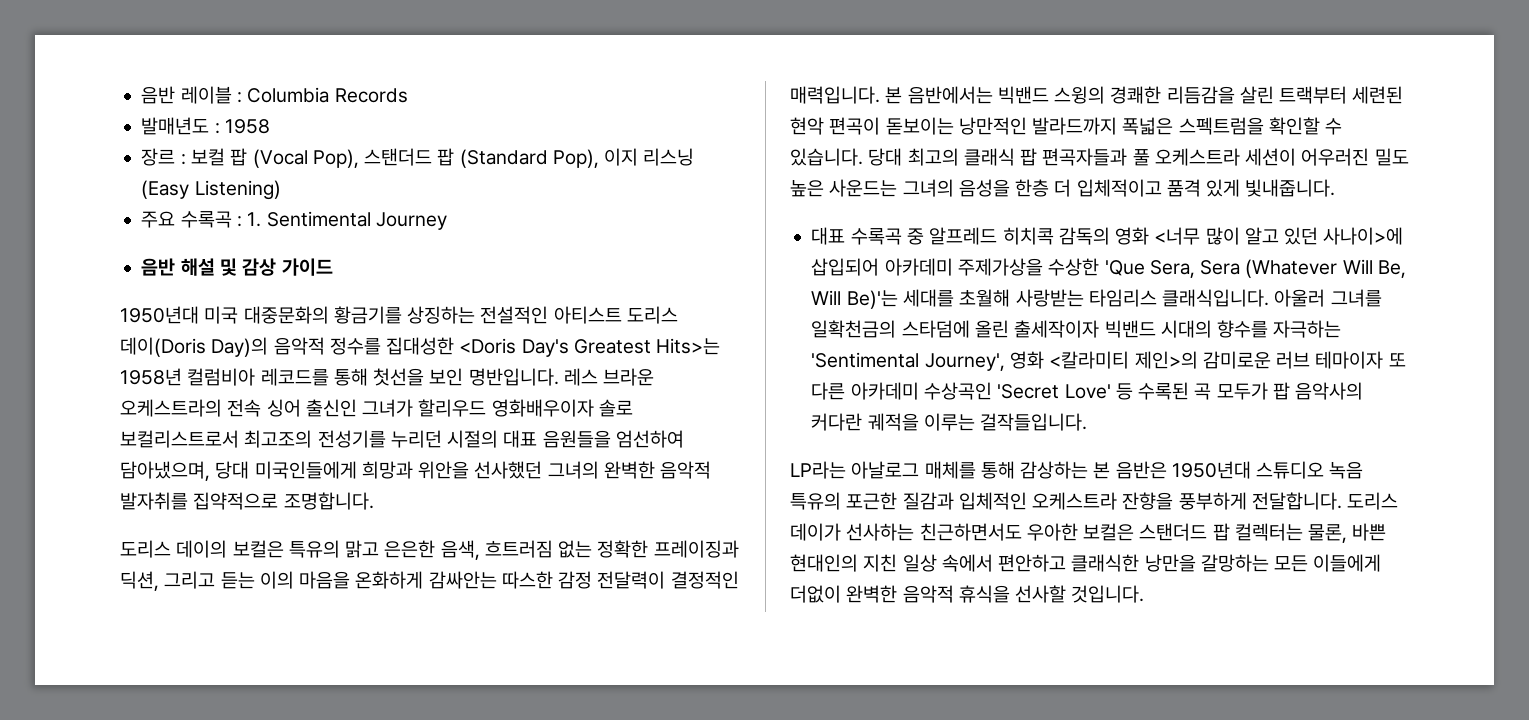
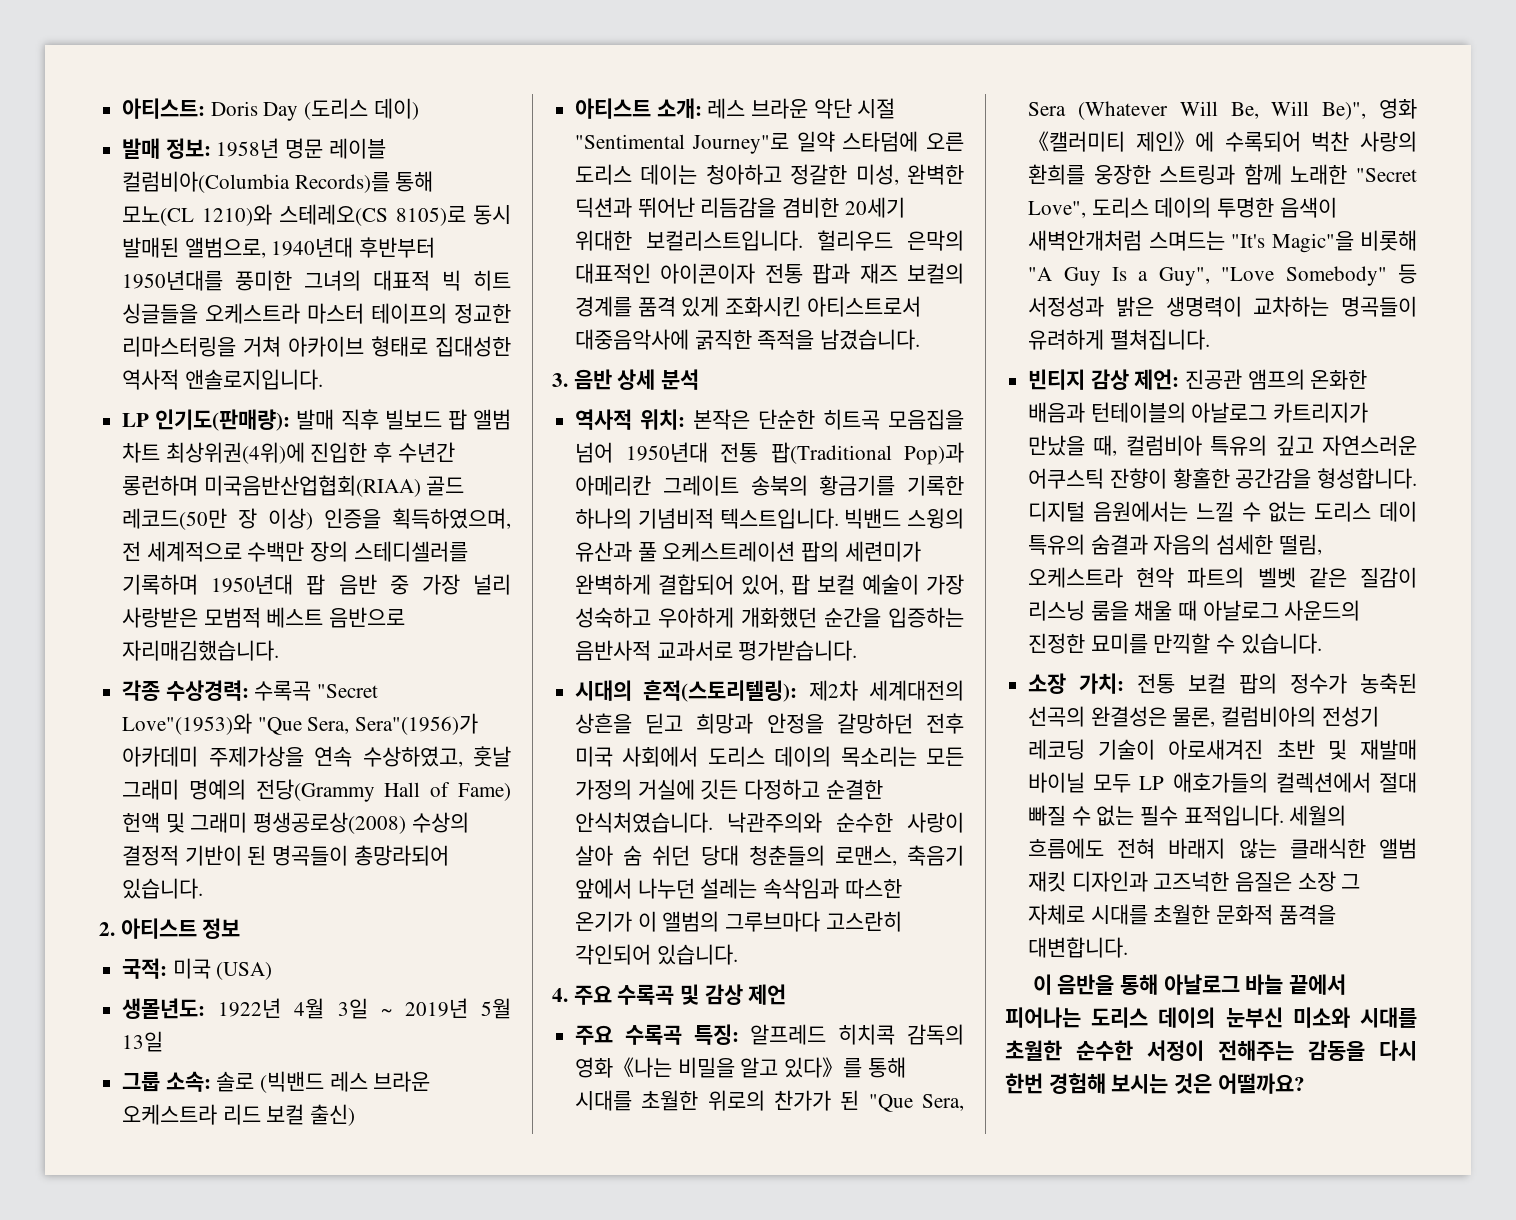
[141,86,408,104] [141,117,270,135] [141,148,695,168] [141,180,281,200] [141,211,447,230] [141,258,333,276] [120,306,678,324] [120,337,721,357] [120,368,655,386] [120,399,633,417] [120,430,684,448] [120,461,712,481] [120,492,374,510] [120,540,739,560] [120,571,739,591] [790,86,1404,104] [790,117,1343,135] [790,148,1409,166] [790,179,1336,197] [811,227,1404,245] [811,258,1145,276] 음반 레이블 : Columbia Records // 발매년도 : 1958 // 장르 : 보컬 팝 (Vocal Pop), 스탠더드 팝 (Standard Pop), 이지 리스닝 (Easy Listening) // 주요 수록곡 : 1. Sentimental Journey // 음반 해설 및 감상 가이드 // 1950년대 미국 대중문화의 황금기를 상징하는 전설적인 아티스트 도리스 데이(Doris Day)의 음악적 정수를 집대성한 <Doris Day's Greatest Hits>는 1958년 컬럼비아 레코드를 통해 첫선을 보인 명반입니다. 레스 브라운 오케스트라의 전속 싱어 출신인 그녀가 할리우드 영화배우이자 솔로 보컬리스트로서 최고조의 전성기를 누리던 시절의 대표 음원들을 엄선하여 담아냈으며, 당대 미국인들에게 희망과 위안을 선사했던 그녀의 완벽한 음악적 발자취를 집약적으로 조명합니다. // 도리스 데이의 보컬은 특유의 맑고 은은한 음색, 흐트러짐 없는 정확한 프레이징과 딕션, 그리고 듣는 이의 마음을 온화하게 감싸안는 따스한 감정 전달력이 결정적인 매력입니다. 본 음반에서는 빅밴드 스윙의 경쾌한 리듬감을 살린 트랙부터 세련된 현악 편곡이 돋보이는 낭만적인 발라드까지 폭넓은 스펙트럼을 확인할 수 있습니다. 당대 최고의 클래식 팝 편곡자들과 풀 오케스트라 세션이 어우러진 밀도 높은 사운드는 그녀의 음성을 한층 더 입체적이고 품격 있게 빛내줍니다. // 대표 수록곡 중 알프레드 히치콕 감독의 영화 <너무 많이 알고 있던 사나이>에 삽입되어 아카데미 주제가상을 수상한 'Que -> [122,98,419,121] [122,138,386,159] [122,171,434,193] [122,204,511,226] [122,237,436,258] [122,270,511,291] [122,303,511,324] [122,336,511,357] [122,369,323,390] [122,409,511,431] [122,442,455,464] [122,475,465,497] [122,508,511,530] [122,541,468,562] [122,574,511,595] [122,607,406,628] [122,640,280,661] [122,680,379,701] [122,713,479,735] [122,746,511,767] [122,779,511,802] [122,812,469,834] [122,845,449,866] [122,878,204,899] [99,918,241,939] [122,958,273,980] [122,998,511,1019] [122,1031,164,1052] [122,1071,431,1093] [122,1104,356,1126] [575,98,896,119] [575,131,964,154] [575,164,964,185] [575,197,905,218] [575,230,964,251] [575,263,964,284] [575,296,921,317] [575,329,921,350] [552,369,700,390] [575,409,964,430] [575,442,964,465] [575,475,964,496] [575,508,964,529] [575,541,921,562] [575,574,964,595] [575,607,964,628] [575,640,858,661] [575,680,964,702] [575,713,964,734] [575,746,964,767] [575,779,883,800] [575,812,964,833] [575,845,964,866] [575,878,902,899] [575,911,902,932] [575,944,738,965] [552,984,787,1005] [575,1024,964,1045] [575,1057,906,1078] [575,1090,913,1112] 아티스트: Doris Day (도리스 데이) // 발매 정보: 1958년 명문 레이블 컬럼비아(Columbia Records)를 통해 모노(CL 1210)와 스테레오(CS 8105)로 동시 발매된 앨범으로, 1940년대 후반부터 1950년대를 풍미한 그녀의 대표적 빅 히트 싱글들을 오케스트라 마스터 테이프의 정교한 리마스터링을 거쳐 아카이브 형태로 집대성한 역사적 앤솔로지입니다. // LP 인기도(판매량): 발매 직후 빌보드 팝 앨범 차트 최상위권(4위)에 진입한 후 수년간 롱런하며 미국음반산업협회(RIAA) 골드 레코드(50만 장 이상) 인증을 획득하였으며, 전 세계적으로 수백만 장의 스테디셀러를 기록하며 1950년대 팝 음반 중 가장 널리 사랑받은 모범적 베스트 음반으로 자리매김했습니다. // 각종 수상경력: 수록곡 "Secret Love"(1953)와 "Que Sera, Sera"(1956)가 아카데미 주제가상을 연속 수상하였고, 훗날 그래미 명예의 전당(Grammy Hall of Fame) 헌액 및 그래미 평생공로상(2008) 수상의 결정적 기반이 된 명곡들이 총망라되어 있습니다. // 2. 아티스트 정보 // 국적: 미국 (USA) // 생몰년도: 1922년 4월 3일 ~ 2019년 5월 13일 // 그룹 소속: 솔로 (빅밴드 레스 브라운 오케스트라 리드 보컬 출신) // 아티스트 소개: 레스 브라운 악단 시절 "Sentimental Journey"로 일약 스타덤에 오른 도리스 데이는 청아하고 정갈한 미성, 완벽한 딕션과 뛰어난 리듬감을 겸비한 20세기 위대한 보컬리스트입니다. 헐리우드 은막의 대표적인 아이콘이자 전통 팝과 재즈 보컬의 경계를 품격 있게 조화시킨 아티스트로서 대중음악사에 굵직한 족적을 남겼습니다. // 3. 음반 상세 분석 // 역사적 위치: 본작은 단순한 히트곡 모음집을 넘어 1950년대 전통 팝(Traditional Pop)과 아메리칸 그레이트 송북의 황금기를 기록한 하나의 기념비적 텍스트입니다. 빅밴드 스윙의 유산과 풀 오케스트레이션 팝의 세련미가 완벽하게 결합되어 있어, 팝 보컬 예술이 가장 성숙하고 우아하게 개화했던 순간을 입증하는 음반사적 교과서로 평가받습니다. // 시대의 흔적(스토리텔링): 제2차 세계대전의 상흔을 딛고 희망과 안정을 갈망하던 전후 미국 사회에서 도리스 데이의 목소리는 모든 가정의 거실에 깃든 다정하고 순결한 안식처였습니다. 낙관주의와 순수한 사랑이 살아 숨 쉬던 당대 청춘들의 로맨스, 축음기 앞에서 나누던 설레는 속삭임과 따스한 온기가 이 앨범의 그루브마다 고스란히 각인되어 있습니다. // 4. 주요 수록곡 및 감상 제언 // 주요 수록곡 특징: 알프레드 히치콕 감독의 영화《나는 비밀을 알고 있다》를 통해 시대를 초월한 위로의 찬가가 된 "Que
[846,289,1382,309] [811,320,1342,338] [811,351,1406,371] [811,382,1364,400] [811,413,1088,431] [790,461,1364,479] [790,492,1399,510] [790,523,1387,543] [790,554,1382,572] [790,585,1145,603] Be)'는 세대를 초월해 사랑받는 타임리스 클래식입니다. 아울러 그녀를 일확천금의 스타덤에 올린 출세작이자 빅밴드 시대의 향수를 자극하는 'Sentimental Journey', 영화 <칼라미티 제인>의 감미로운 러브 테마이자 또 다른 아카데미 수상곡인 'Secret Love' 등 수록된 곡 모두가 팝 음악사의 커다란 궤적을 이루는 걸작들입니다. // LP라는 아날로그 매체를 통해 감상하는 본 음반은 1950년대 스튜디오 녹음 특유의 포근한 질감과 입체적인 오케스트라 잔향을 풍부하게 전달합니다. 도리스 데이가 선사하는 친근하면서도 우아한 보컬은 스탠더드 팝 컬렉터는 물론, 바쁜 현대인의 지친 일상 속에서 편안하고 클래식한 낭만을 갈망하는 모든 이들에게 더없이 완벽한 음악적 휴식을 선사할 것입니다. -> [1322,98,1417,120] [1028,131,1417,152] [1028,164,1417,185] [1028,197,1337,218] [1028,230,1417,253] [1028,264,1417,286] [1028,296,1417,317] [1028,329,1210,350] [1028,369,1368,390] [1028,402,1369,423] [1028,435,1417,456] [1028,468,1417,489] [1028,501,1417,522] [1028,534,1322,555] [1028,567,1417,588] [1028,600,1361,621] [1028,633,1322,654] [1028,673,1417,694] [1028,706,1379,727] [1028,739,1417,760] [1028,772,1417,793] [1028,805,1347,826] [1028,838,1417,859] [1028,871,1361,892] [1028,904,1336,925] [1028,937,1129,958] [1032,974,1346,995] [1005,1007,1417,1028] [1005,1040,1417,1061] [1005,1073,1305,1094] Be)", 영화《캘러미티 제인》에 수록되어 벅찬 사랑의 환희를 웅장한 스트링과 함께 노래한 "Secret Love", 도리스 데이의 투명한 음색이 새벽안개처럼 스며드는 "It's Magic"을 비롯해 "A Guy Is a Guy", "Love Somebody" 등 서정성과 밝은 생명력이 교차하는 명곡들이 유려하게 펼쳐집니다. // 빈티지 감상 제언: 진공관 앰프의 온화한 배음과 턴테이블의 아날로그 카트리지가 만났을 때, 컬럼비아 특유의 깊고 자연스러운 어쿠스틱 잔향이 황홀한 공간감을 형성합니다. 디지털 음원에서는 느낄 수 없는 도리스 데이 특유의 숨결과 자음의 섬세한 떨림, 오케스트라 현악 파트의 벨벳 같은 질감이 리스닝 룸을 채울 때 아날로그 사운드의 진정한 묘미를 만끽할 수 있습니다. // 소장 가치: 전통 보컬 팝의 정수가 농축된 선곡의 완결성은 물론, 컬럼비아의 전성기 레코딩 기술이 아로새겨진 초반 및 재발매 바이닐 모두 LP 애호가들의 컬렉션에서 절대 빠질 수 없는 필수 표적입니다. 세월의 흐름에도 전혀 바래지 않는 클래식한 앨범 재킷 디자인과 고즈넉한 음질은 소장 그 자체로 시대를 초월한 문화적 품격을 대변합니다. // 이 음반을 통해 아날로그 바늘 끝에서 피어나는 도리스 데이의 눈부신 미소와 시대를 초월한 순수한 서정이 전해주는 감동을 다시 한번 경험해 보시는 것은 어떨까요?

